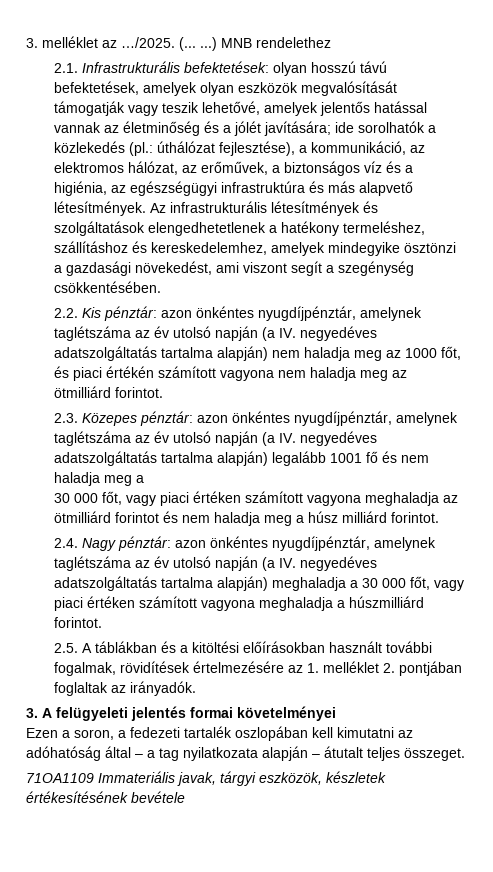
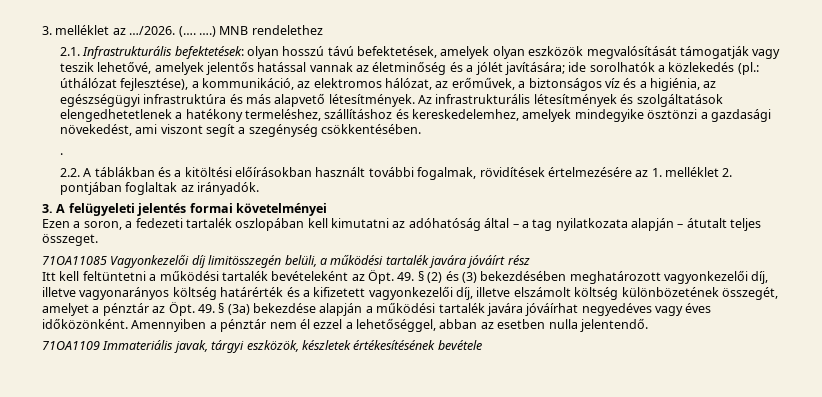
[121,37,217,51] …/2025. (... ...) -> [129,26,216,37] …/2026. (…. ….)
(161, 287) none -> [59,153,63,155] // .
[81,306,422,321] [53,326,377,341] [53,346,461,361] [53,366,407,381] [53,386,163,398] [53,411,458,426] [53,431,377,446] [53,451,429,466] [53,472,144,486] [53,491,458,506] [53,511,439,526] [53,536,436,551] [53,556,377,571] [53,576,464,591] [53,596,424,611] [53,617,102,628] [53,643,78,653] Kis pénztár: azon önkéntes nyugdíjpénztár, amelynek taglétszáma az év utolsó napján (a IV. negyedéves adatszolgáltatás tartalma alapján) nem haladja meg az 1000 főt, és piaci értékén számított vagyona nem haladja meg az ötmilliárd forintot. // 2.3. Közepes pénztár: azon önkéntes nyugdíjpénztár, amelynek taglétszáma az év utolsó napján (a IV. negyedéves adatszolgáltatás tartalma alapján) legalább 1001 fő és nem haladja meg a // 30 000 főt, vagy piaci értéken számított vagyona meghaladja az ötmilliárd forintot és nem haladja meg a húsz milliárd forintot. // 2.4. Nagy pénztár: azon önkéntes nyugdíjpénztár, amelynek taglétszáma az év utolsó napján (a IV. negyedéves adatszolgáltatás tartalma alapján) meghaladja a 30 000 főt, vagy piaci értéken számított vagyona meghaladja a húszmilliárd forintot. // 2.5. -> (80, 172) none
(465, 754) none -> [42,254,530,268] [42,270,769,284] [42,286,778,300] [42,302,712,316] [42,318,648,332] // 71OA11085 Vagyonkezelői díj limitösszegén belüli, a működési tartalék javára jóváírt rész // Itt kell feltüntetni a működési tartalék bevételeként az Öpt. 49. § (2) és (3) bekezdésében meghatározott vagyonkezelői díj, illetve vagyonarányos költség határérték és a kifizetett vagyonkezelői díj, illetve elszámolt költség különbözetének összegét, amelyet a pénztár az Öpt. 49. § (3a) bekezdése alapján a működési tartalék javára jóváírhat negyedéves vagy éves időközönként. Amennyiben a pénztár nem él ezzel a lehetőséggel, abban az esetben nulla jelentendő.

